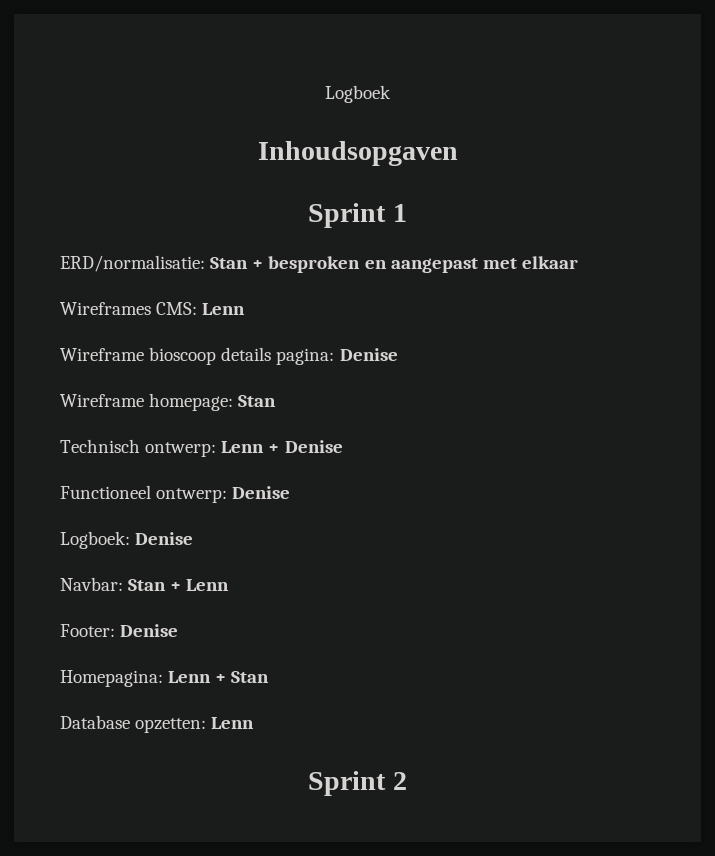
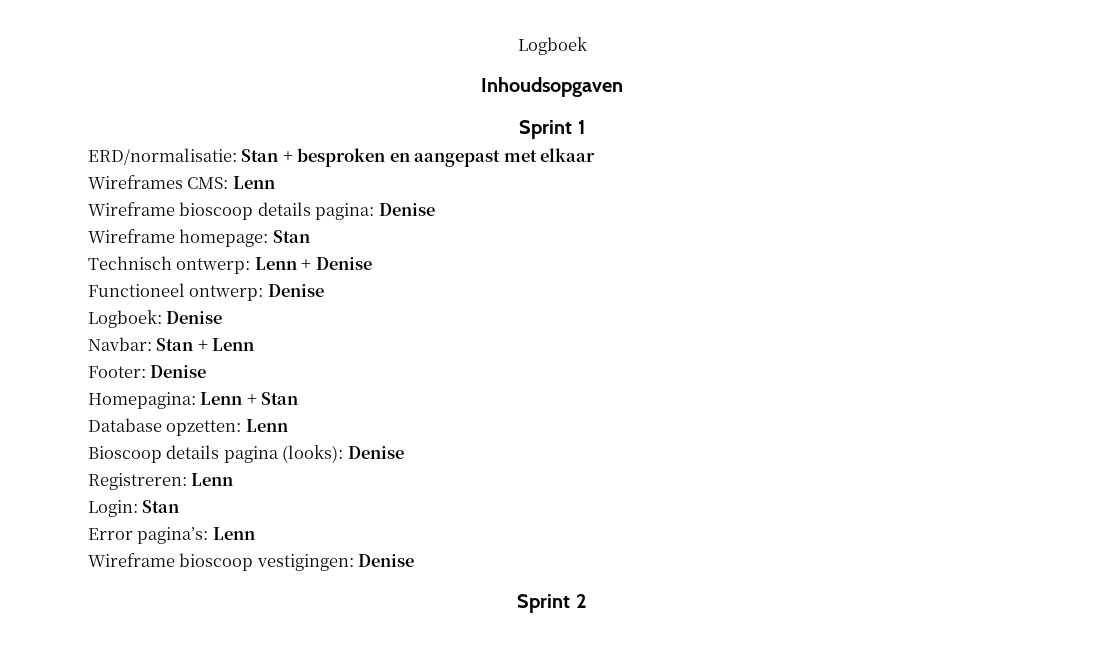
(255, 723) none -> [88,445,404,463] [88,473,234,490] [88,500,180,517] [88,527,255,544] [88,553,415,571] // Bioscoop details pagina (looks): Denise // Registreren: Lenn // Login: Stan // Error pagina’s: Lenn // Wireframe bioscoop vestigingen: Denise

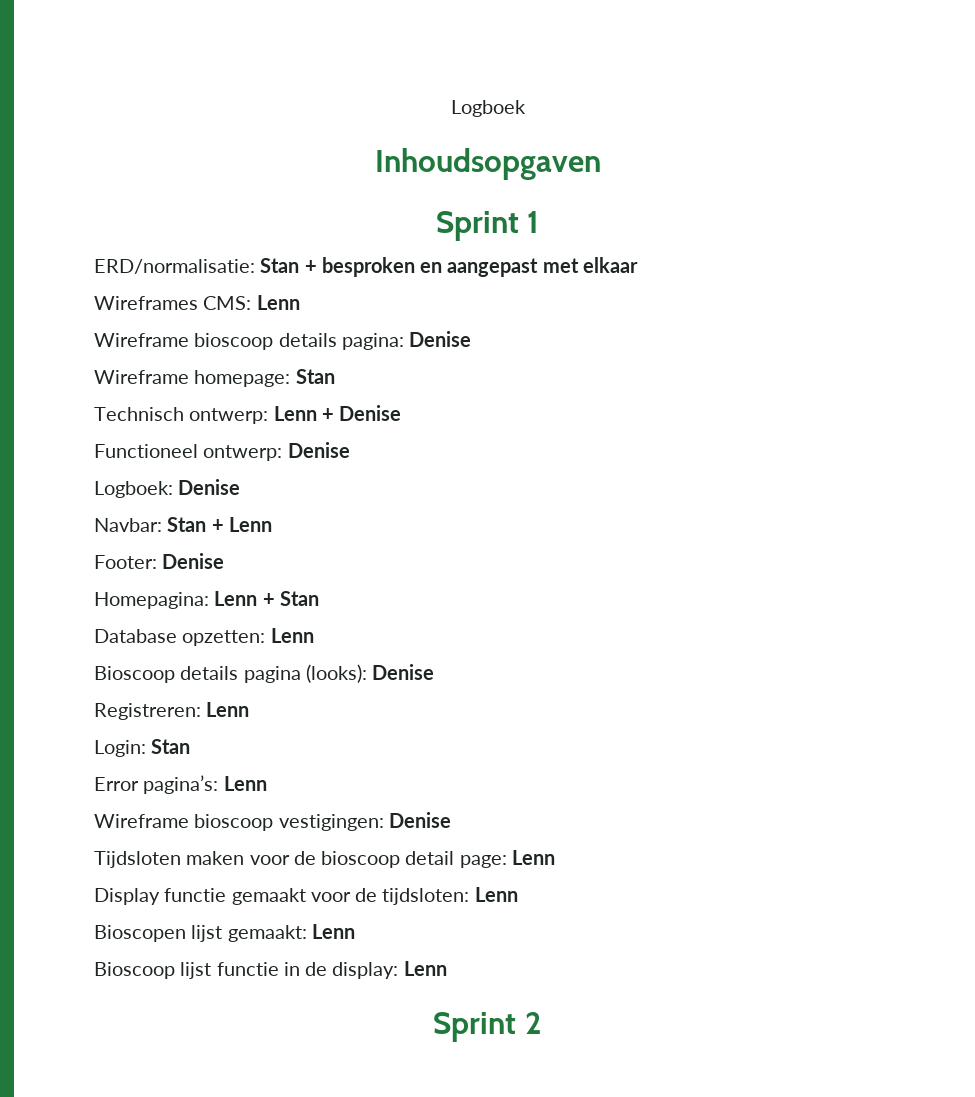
(415, 560) none -> [94,850,555,868] [94,887,518,905] [94,924,355,942] [94,961,447,979] // Tijdsloten maken voor de bioscoop detail page: Lenn // Display functie gemaakt voor de tijdsloten: Lenn // Bioscopen lijst gemaakt: Lenn // Bioscoop lijst functie in de display: Lenn

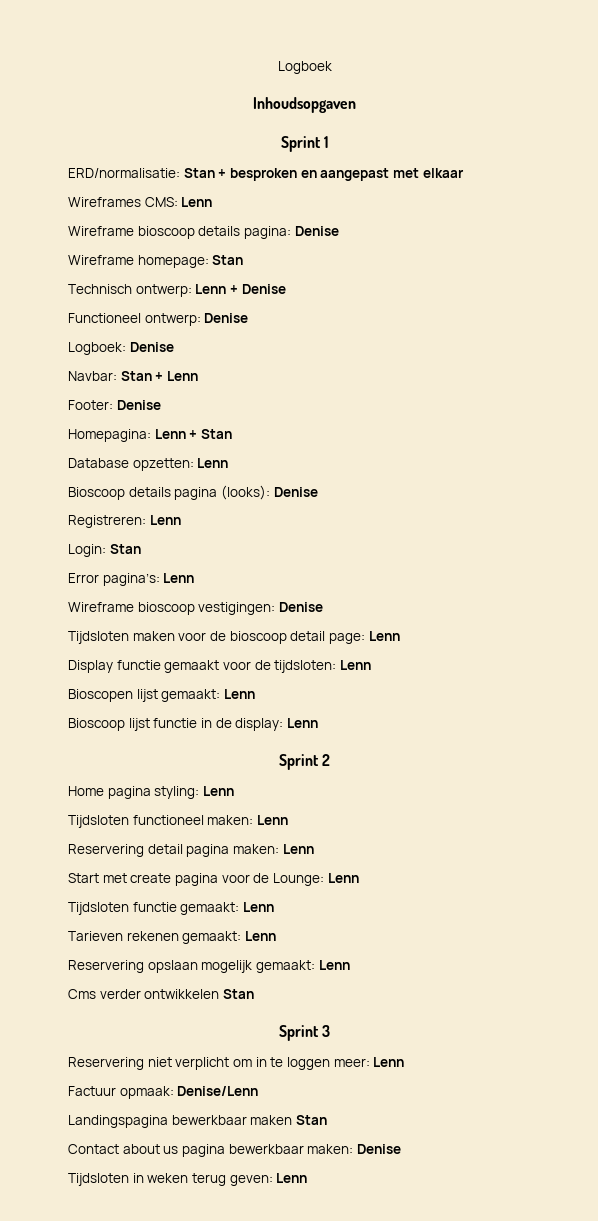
(542, 1023) none -> [68,786,234,799] [68,815,288,828] [68,844,314,857] [68,873,359,886] [68,902,274,915] [68,931,276,944] [68,960,350,973] [68,989,254,999] [278,1025,331,1041] [68,1057,405,1070] [68,1086,259,1099] [68,1115,327,1128] [68,1144,401,1157] [68,1173,308,1186] // Home pagina styling: Lenn // Tijdsloten functioneel maken: Lenn // Reservering detail pagina maken: Lenn // Start met create pagina voor de Lounge: Lenn // Tijdsloten functie gemaakt: Lenn // Tarieven rekenen gemaakt: Lenn // Reservering opslaan mogelijk gemaakt: Lenn // Cms verder ontwikkelen Stan // Sprint 3 // Reservering niet verplicht om in te loggen meer: Lenn // Factuur opmaak: Denise/Lenn // Landingspagina bewerkbaar maken Stan // Contact about us pagina bewerkbaar maken: Denise // Tijdsloten in weken terug geven: Lenn

